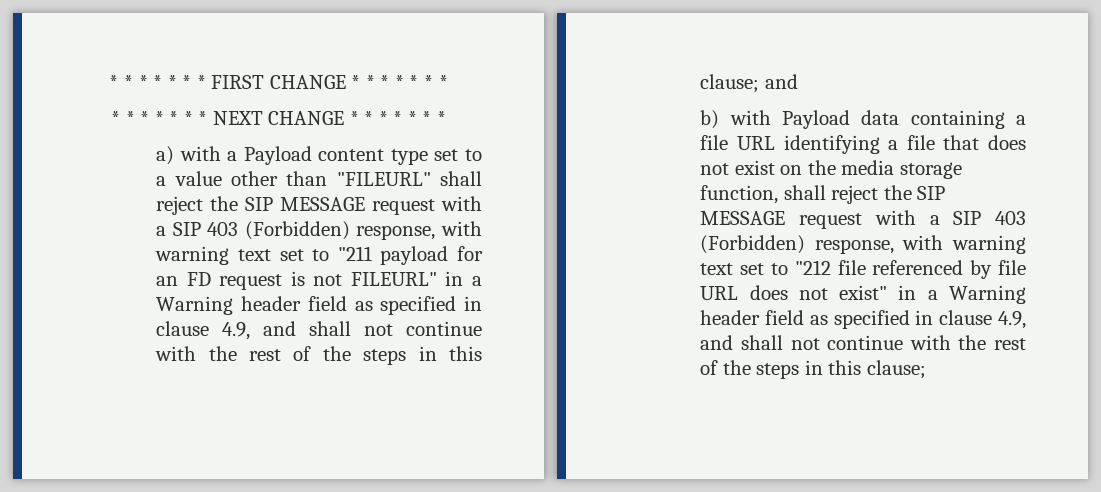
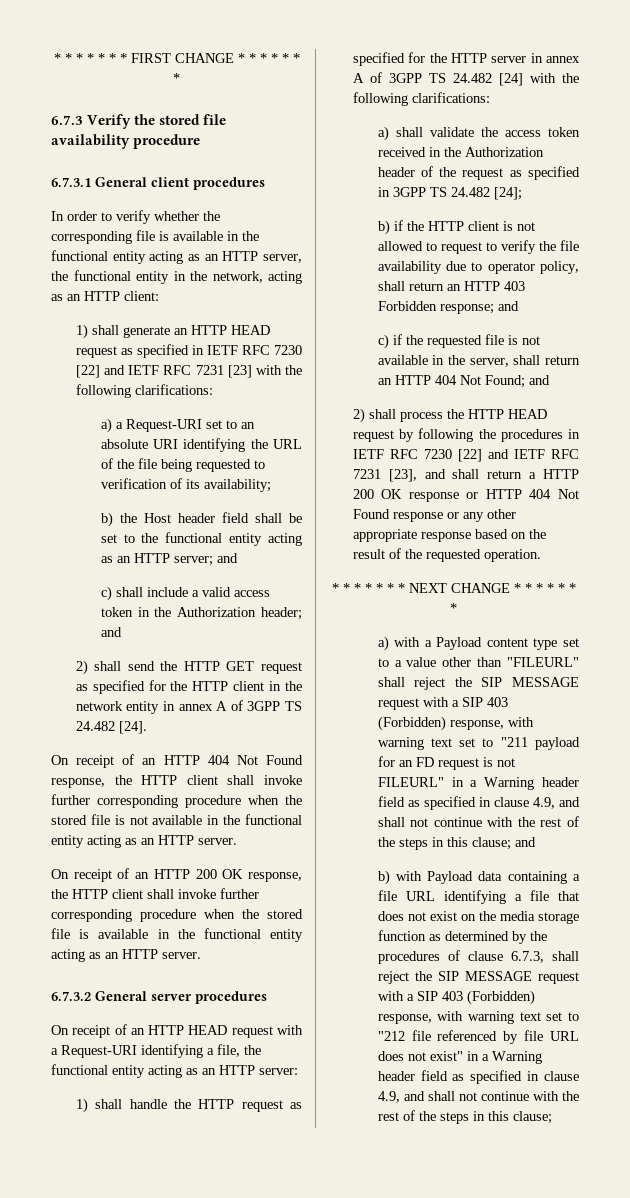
(448, 82) none -> [51,114,227,129] [51,134,201,149] [51,177,265,190] [51,210,220,224] [51,230,259,244] [51,250,302,264] [51,270,302,284] [51,291,159,301] [75,324,270,339] [75,344,302,358] [75,365,302,378] [75,384,213,398] [100,418,255,433] [100,438,302,452] [100,458,265,472] [100,478,271,492] [100,512,302,527] [100,532,303,546] [100,553,238,566] [100,586,270,601] [100,607,302,620] [100,627,122,637] [75,660,302,675] [75,680,302,694] [75,700,302,714] [75,721,147,734] [51,754,303,768] [51,775,302,788] [51,794,302,808] [51,814,302,825] [51,835,237,848] [51,868,302,882] [51,888,259,899] [51,909,303,922] [51,928,303,942] [51,949,201,962] [51,991,267,1004] [51,1024,303,1038] [51,1044,261,1058] [51,1064,298,1078] [75,1098,302,1113] [352,52,580,66] [352,72,579,86] [352,92,490,106] [377,126,580,141] [377,147,544,157] [377,166,580,180] [377,187,522,200] [377,220,535,235] [377,240,579,254] [377,261,579,274] [377,281,525,291] [377,301,519,314] [377,334,540,349] [377,355,580,367] [377,375,550,388] [352,408,547,423] [352,428,580,442] [352,449,579,462] [352,469,579,482] [352,489,579,502] [352,509,516,522] [352,529,546,542] [352,548,541,562] // 6.7.3 Verify the stored file availability procedure // 6.7.3.1 General client procedures // In order to verify whether the corresponding file is available in the functional entity acting as an HTTP server, the functional entity in the network, acting as an HTTP client: // 1) shall generate an HTTP HEAD request as specified in IETF RFC 7230 [22] and IETF RFC 7231 [23] with the following clarifications: // a) a Request-URI set to an absolute URI identifying the URL of the file being requested to verification of its availability; // b) the Host header field shall be set to the functional entity acting as an HTTP server; and // c) shall include a valid access token in the Authorization header; and // 2) shall send the HTTP GET request as specified for the HTTP client in the network entity in annex A of 3GPP TS 24.482 [24]. // On receipt of an HTTP 404 Not Found response, the HTTP client shall invoke further corresponding procedure when the stored file is not available in the functional entity acting as an HTTP server. // On receipt of an HTTP 200 OK response, the HTTP client shall invoke further corresponding procedure when the stored file is available in the functional entity acting as an HTTP server. // 6.7.3.2 General server procedures // On receipt of an HTTP HEAD request with a Request-URI identifying a file, the functional entity acting as an HTTP server: // 1) shall handle the HTTP request as specified for the HTTP server in annex A of 3GPP TS 24.482 [24] with the following clarifications: // a) shall validate the access token received in the Authorization header of the request as specified in 3GPP TS 24.482 [24]; // b) if the HTTP client is not allowed to request to verify the file availability due to operator policy, shall return an HTTP 403 Forbidden response; and // c) if the requested file is not available in the server, shall return an HTTP 404 Not Found; and // 2) shall process the HTTP HEAD request by following the procedures in IETF RFC 7230 [22] and IETF RFC 7231 [23], and shall return a HTTP 200 OK response or HTTP 404 Not Found response or any other appropriate response based on the result of the requested operation.
[700,185,779,204] function, -> [377,930,547,944] [377,950,544,964] function as determined by the procedures of clause 6.7.3,

